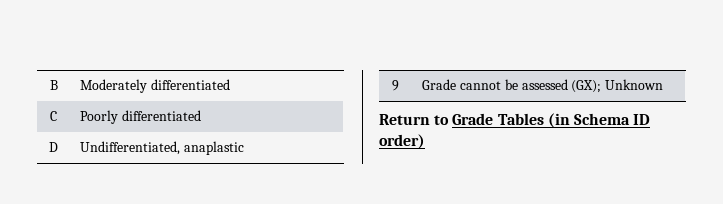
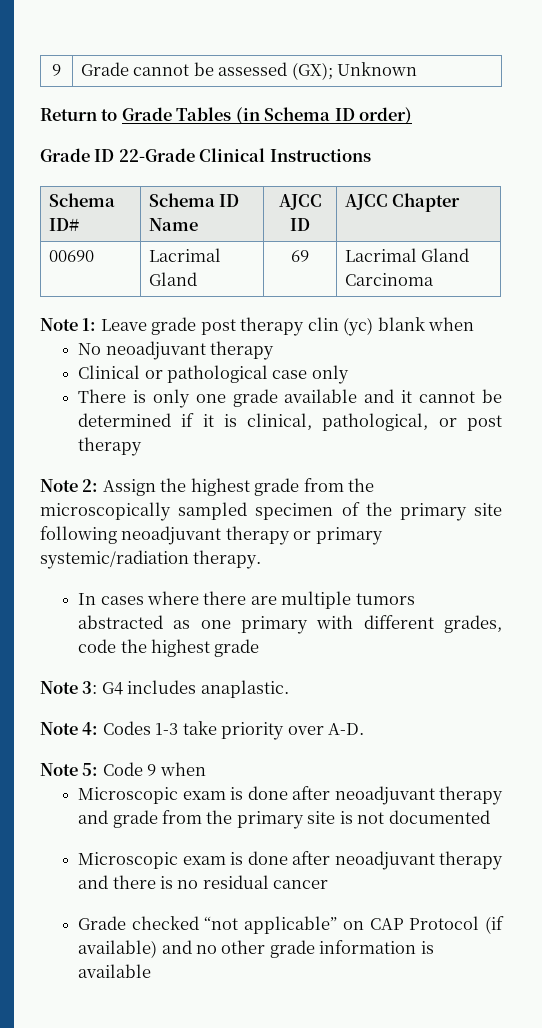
[49,80,58,90] [80,79,231,93] [50,111,57,121] [80,110,202,124] [49,142,58,152] [80,141,245,155] B | Moderately differentiated // C | Poorly differentiated // D | Undifferentiated, anaplastic // -> (52, 70) none
(425, 141) none -> [40,148,371,162] [48,193,115,207] [48,218,79,231] [148,193,240,207] [148,218,198,231] [278,194,322,210] [290,218,310,231] [344,193,461,212] [48,250,94,262] [148,248,221,262] [148,272,197,286] [291,250,309,262] [344,248,470,262] [344,273,434,286] [40,317,475,336] [78,341,274,360] [78,365,349,384] [78,389,503,408] [78,413,502,431] [78,437,143,456] [40,478,375,496] [40,502,503,521] [40,526,383,545] [40,550,262,569] [78,591,415,609] [78,615,502,634] [78,639,260,657] [40,680,289,698] [40,721,365,740] [40,762,206,776] [78,786,503,805] [78,810,490,829] [78,851,503,870] [78,875,329,889] [78,916,504,934] [78,940,434,958] [78,964,152,978] // Grade ID 22-Grade Clinical Instructions // Schema ID# | Schema ID Name | AJCC ID | AJCC Chapter // 00690 | Lacrimal Gland | 69 | Lacrimal Gland Carcinoma // Note 1: Leave grade post therapy clin (yc) blank when // No neoadjuvant therapy // Clinical or pathological case only // There is only one grade available and it cannot be determined if it is clinical, pathological, or post therapy // Note 2: Assign the highest grade from the microscopically sampled specimen of the primary site following neoadjuvant therapy or primary systemic/radiation therapy. // In cases where there are multiple tumors abstracted as one primary with different grades, code the highest grade // Note 3: G4 includes anaplastic. // Note 4: Codes 1-3 take priority over A-D. // Note 5: Code 9 when // Microscopic exam is done after neoadjuvant therapy and grade from the primary site is not documented // Microscopic exam is done after neoadjuvant therapy and there is no residual cancer // Grade checked “not applicable” on CAP Protocol (if available) and no other grade information is available

